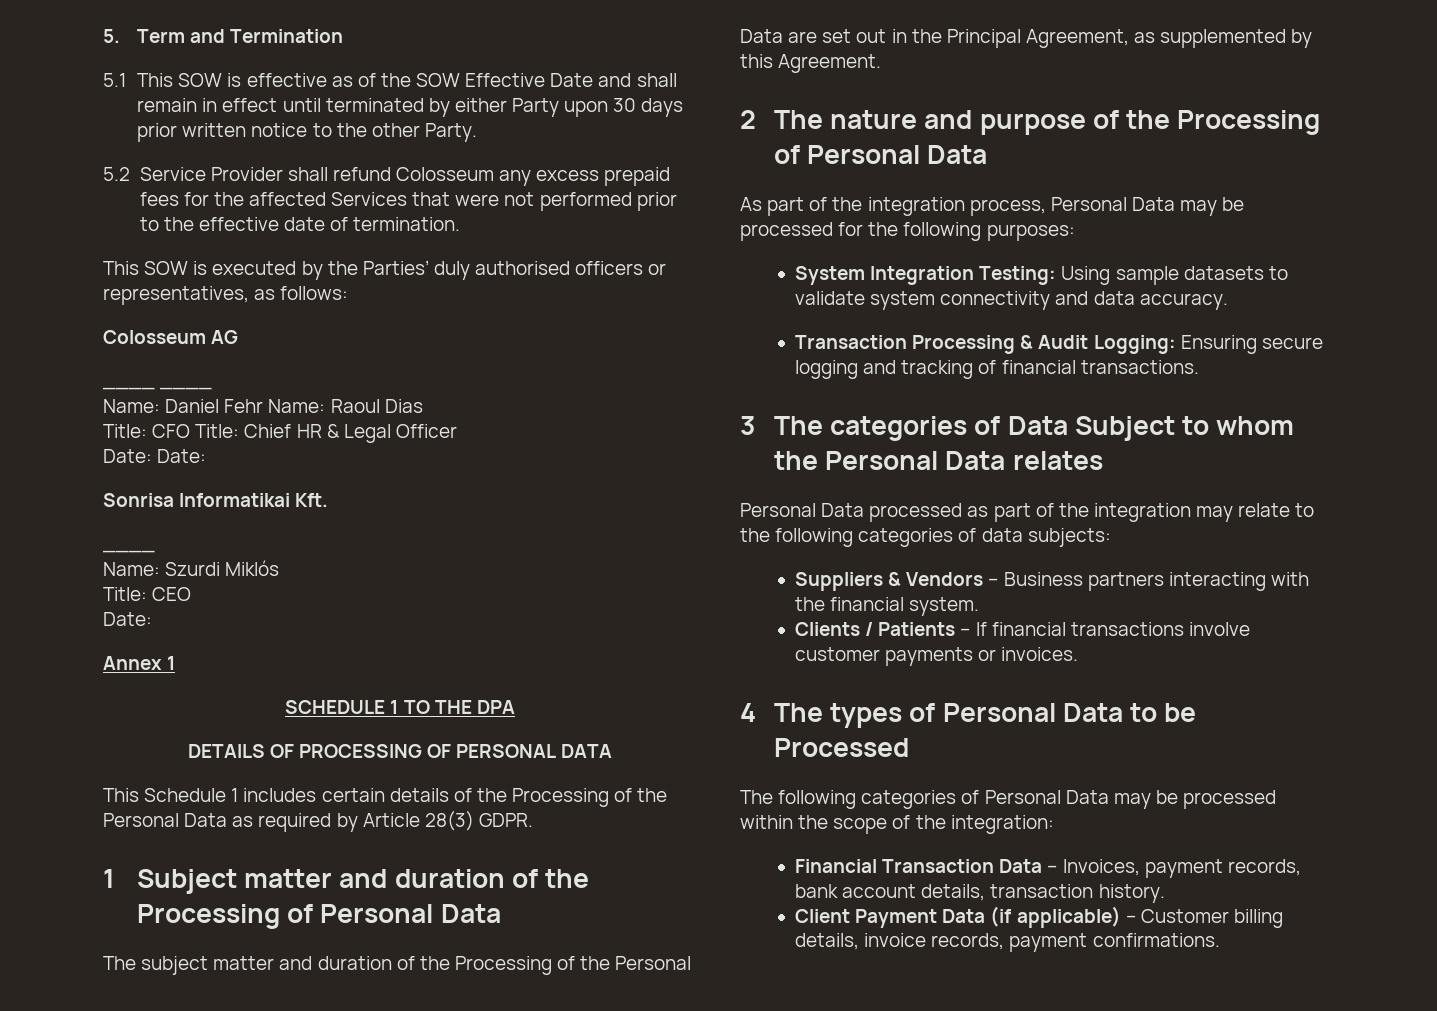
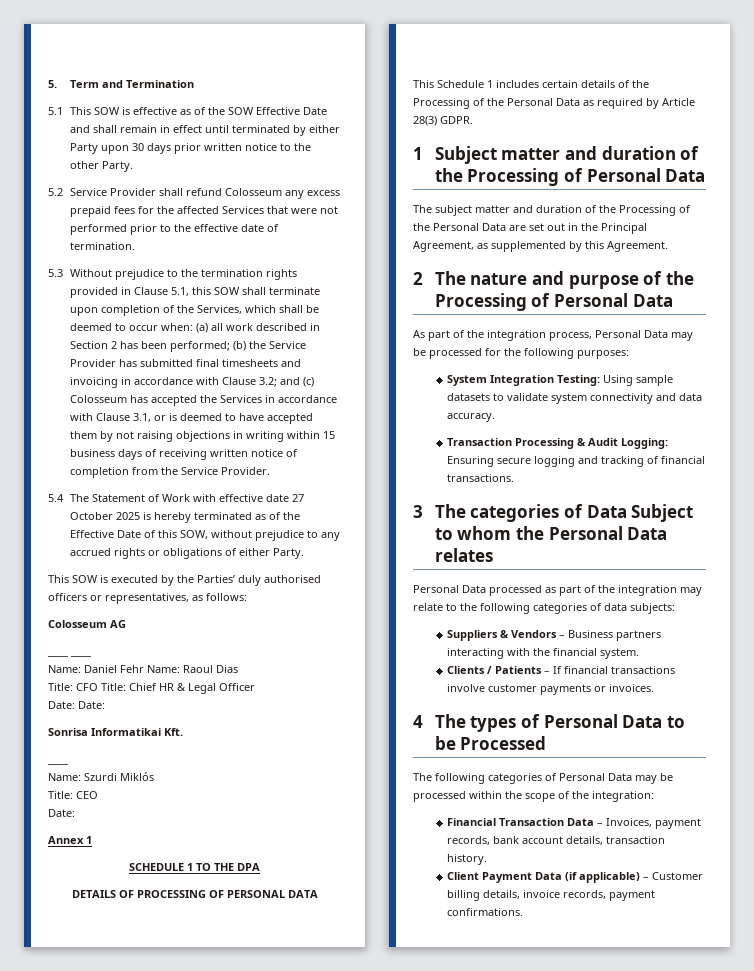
(461, 224) none -> [48,269,297,280] [69,287,320,298] [69,305,319,316] [69,323,320,333] [69,341,306,352] [69,359,301,367] [69,377,314,388] [69,395,337,406] [69,413,313,424] [69,431,335,442] [69,449,298,460] [69,467,270,478] [48,494,304,502] [69,512,300,523] [69,530,340,541] [69,548,304,559] // 5.3 Without prejudice to the termination rights provided in Clause 5.1, this SOW shall terminate upon completion of the Services, which shall be deemed to occur when: (a) all work described in Section 2 has been performed; (b) the Service Provider has submitted final timesheets and invoicing in accordance with Clause 3.2; and (c) Colosseum has accepted the Services in accordance with Clause 3.1, or is deemed to have accepted them by not raising objections in writing within 15 business days of receiving written notice of completion from the Service Provider. // 5.4 The Statement of Work with effective date 27 October 2025 is hereby terminated as of the Effective Date of this SOW, without prejudice to any accrued rights or obligations of either Party.

